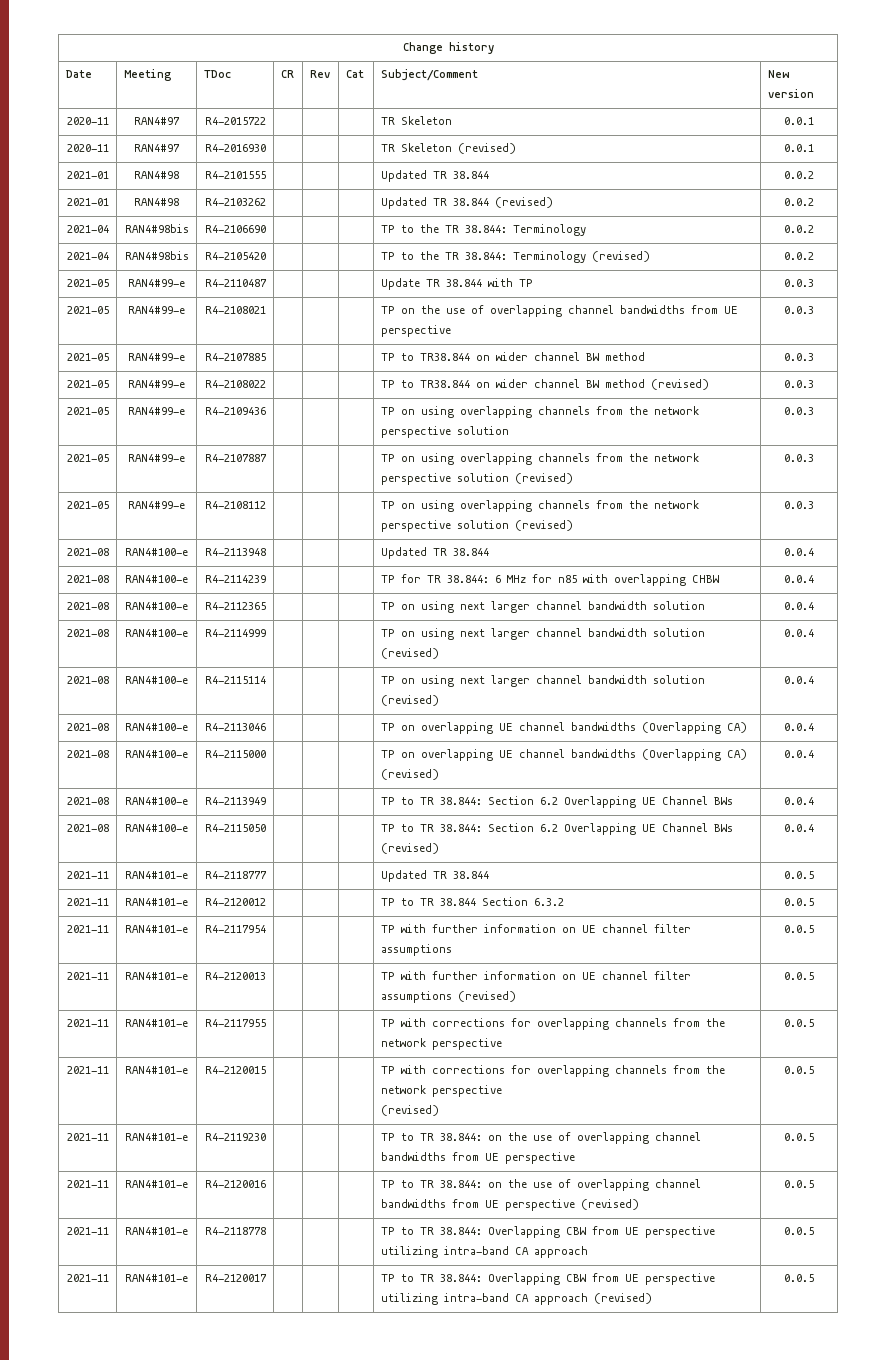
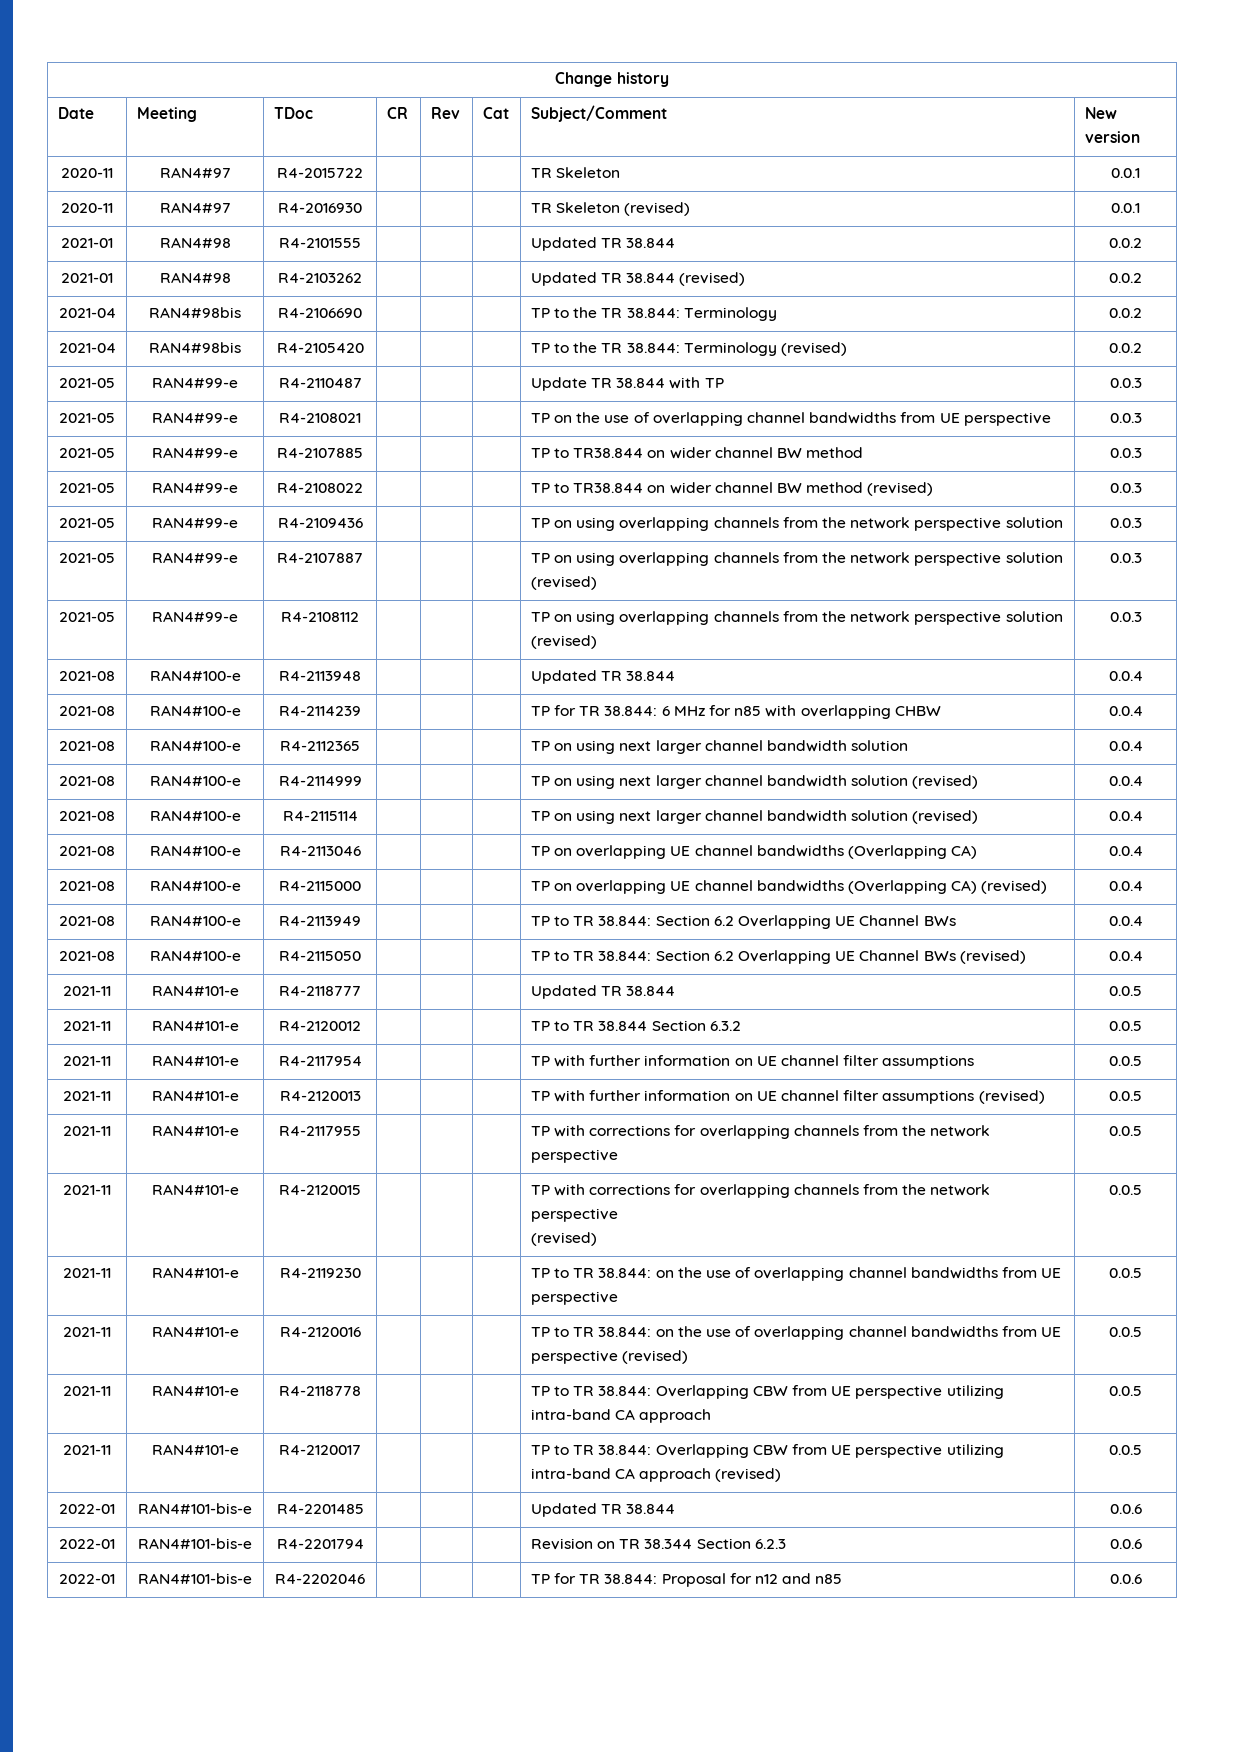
(814, 1278) none -> [59,1504,115,1514] [138,1503,252,1514] [276,1504,364,1514] [530,1503,676,1517] [1109,1504,1142,1514] [59,1539,115,1549] [138,1538,252,1549] [276,1539,364,1549] [530,1538,786,1550] [1109,1539,1142,1549] [59,1574,115,1584] [138,1573,252,1584] [275,1574,365,1584] [530,1573,843,1587] [1109,1574,1142,1584] // 2022-01 | RAN4#101-bis-e | R4-2201485 | | | | Updated TR 38.844 | 0.0.6 // 2022-01 | RAN4#101-bis-e | R4-2201794 | | | | Revision on TR 38.344 Section 6.2.3 | 0.0.6 // 2022-01 | RAN4#101-bis-e | R4-2202046 | | | | TP for TR 38.844: Proposal for n12 and n85 | 0.0.6

